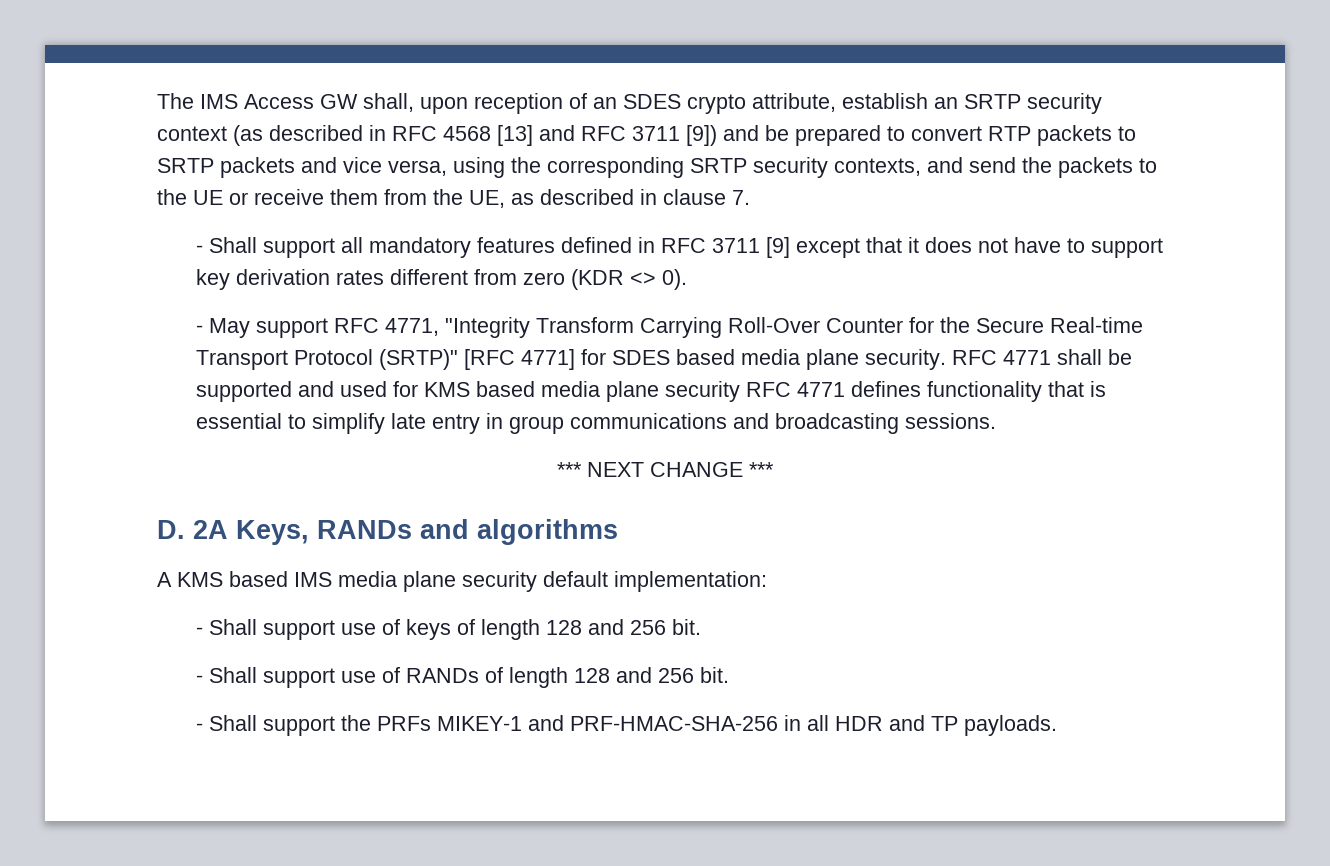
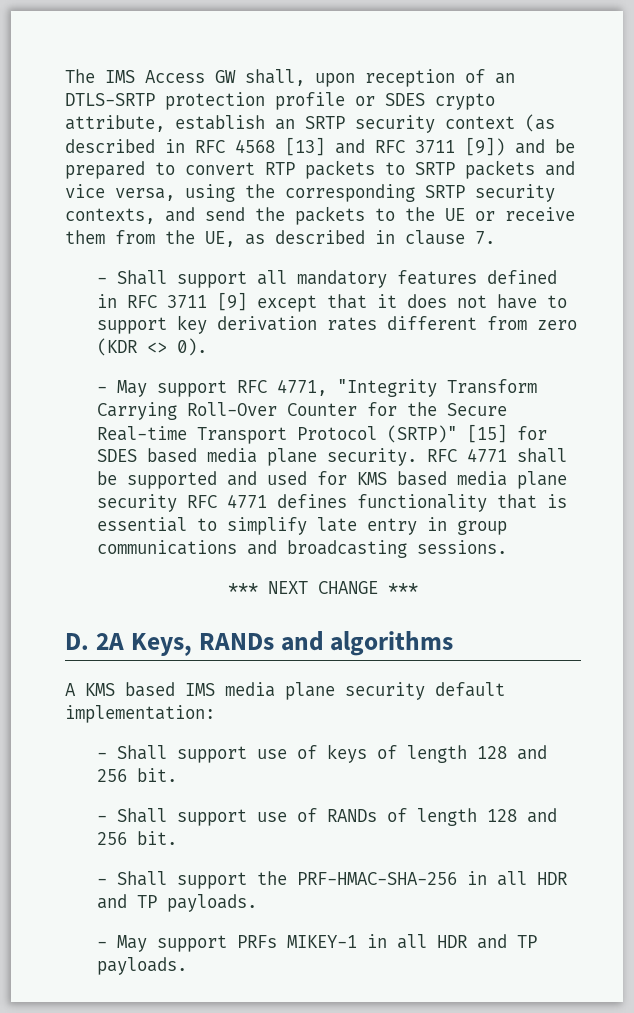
(617, 103) none -> [65,92,375,110] DTLS-SRTP protection profile or
[464,349,576,370] [RFC 4771] -> [467,424,508,443] [15]
[377,715,565,731] PRFs MIKEY-1 and -> (288, 878) none
(1058, 725) none -> [97,934,538,952] [97,957,188,975] // - May support PRFs MIKEY-1 in all HDR and TP payloads.

